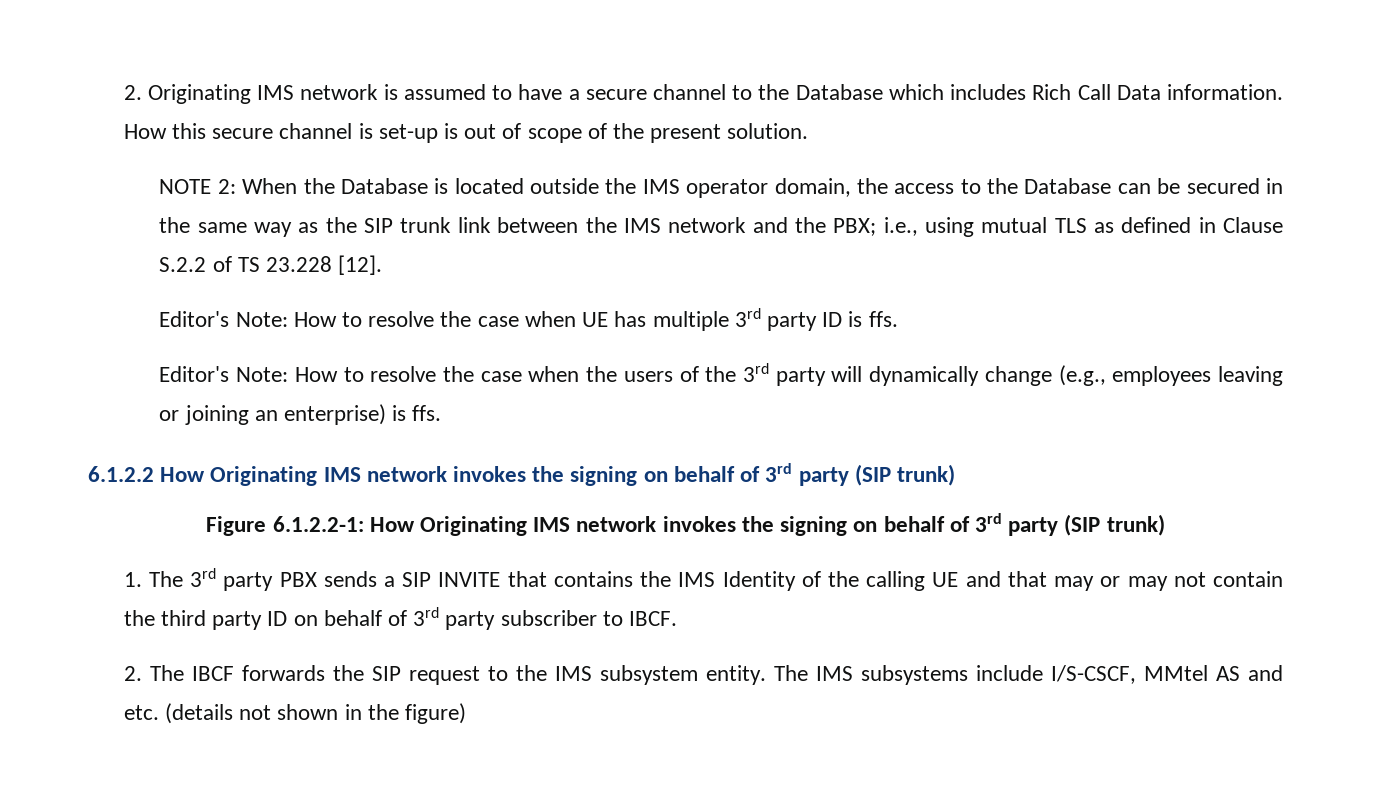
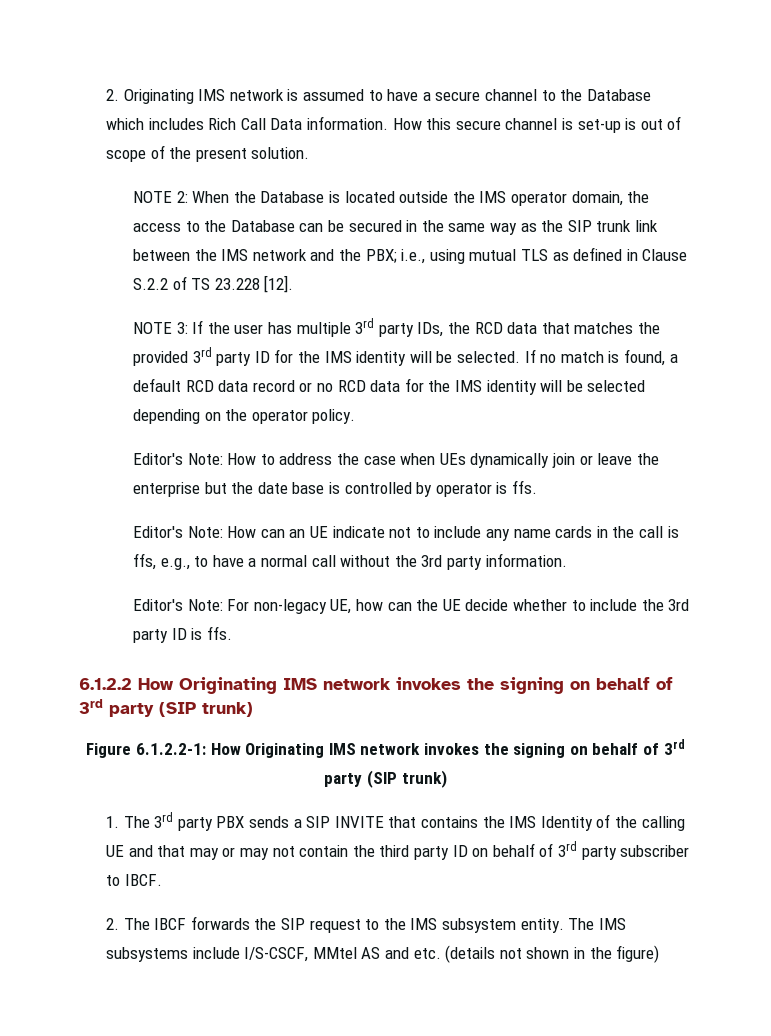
[159,308,843,331] // Editor's Note: How to resolve the case when UE has multiple 3rd party ID -> [133,318,660,337] [133,347,678,366] [133,378,646,395] [133,409,356,424] [133,453,659,468] [133,482,492,497] // NOTE 3: If the user has multiple 3rd party IDs, the RCD data that matches the provided 3rd party ID for the IMS identity will be selected. If no match is found, a default RCD data record or no RCD data for the IMS identity will be selected depending on the operator policy. // Editor's Note: How to address the case when UEs dynamically join or leave the enterprise but the date base is controlled by operator
[343,363,1283,386] [159,404,387,425] to resolve the case when the users of the 3rd party will dynamically change (e.g., employees leaving or joining an enterprise) -> [260,526,679,541] [133,553,567,570] [133,599,690,614] [133,628,187,643] can an UE indicate not to include any name cards in the call is ffs, e.g., to have a normal call without the 3rd party information. // Editor's Note: For non-legacy UE, how can the UE decide whether to include the 3rd party ID

